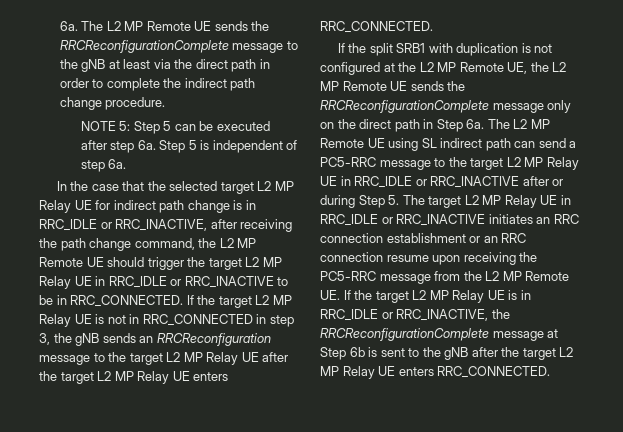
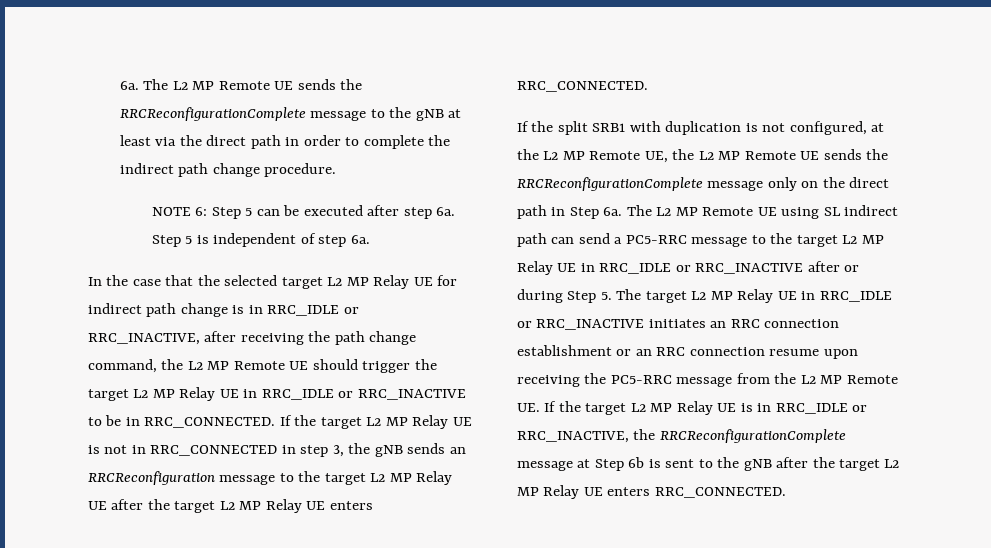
[119,121,131,131] 5: -> [195,207,208,216] 6:
[320,62,380,75] configured -> [789,121,867,135] configured,

